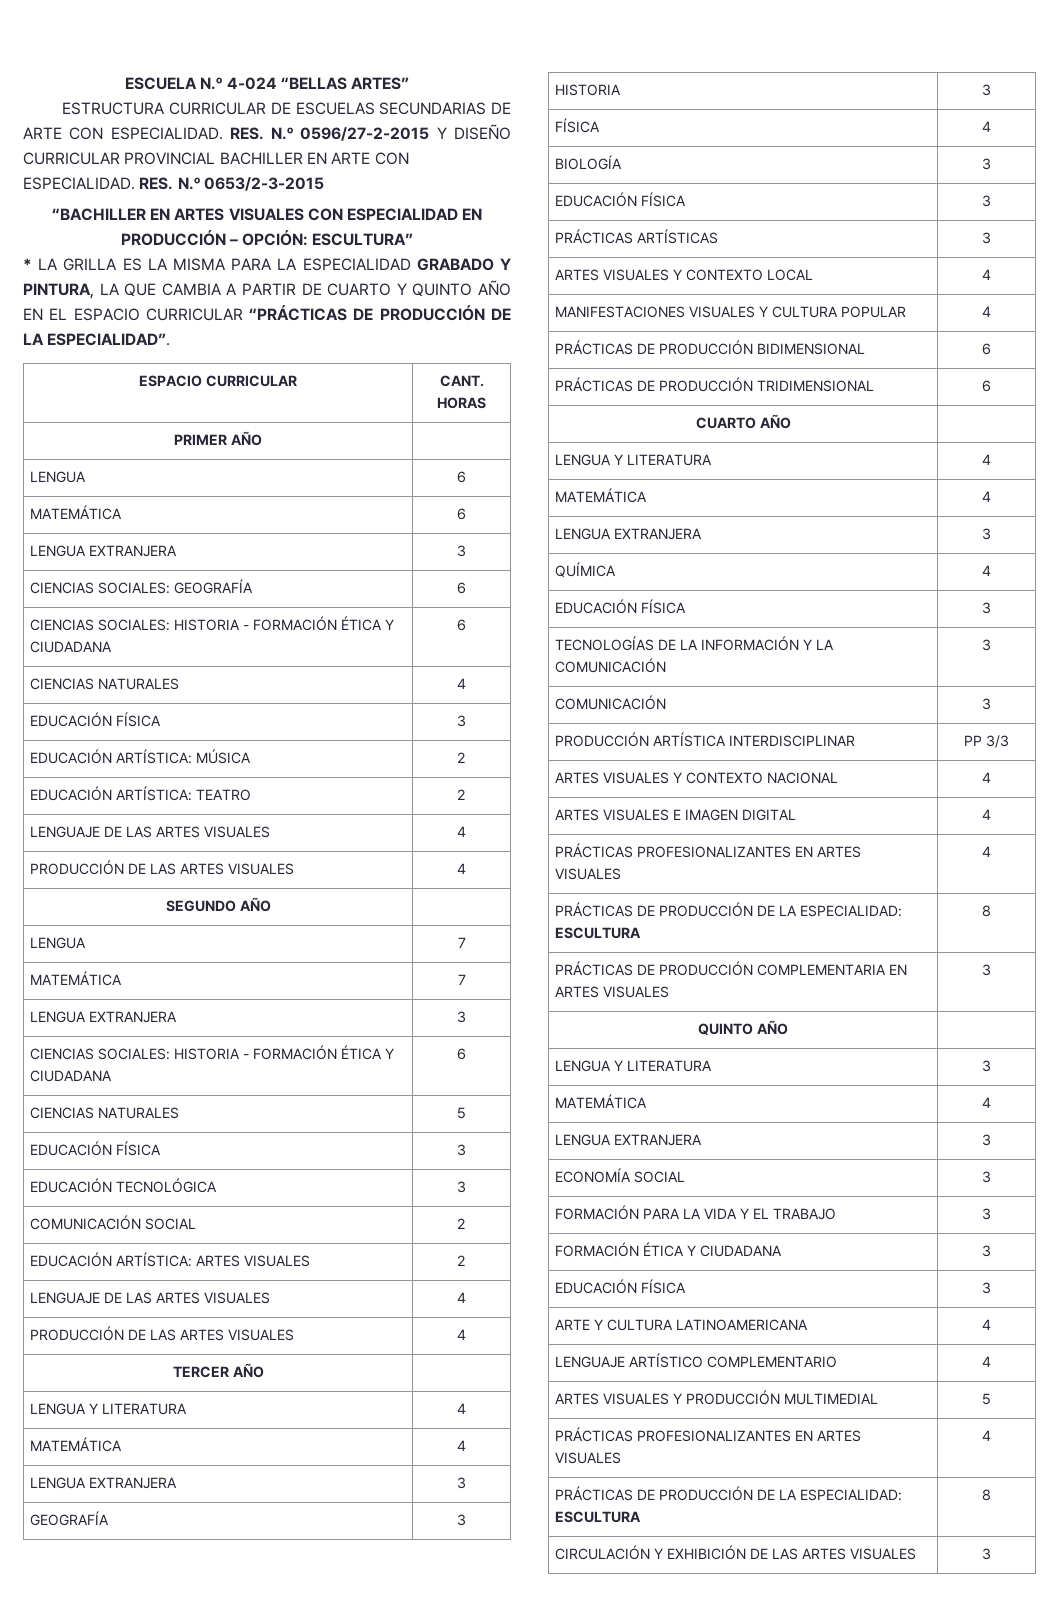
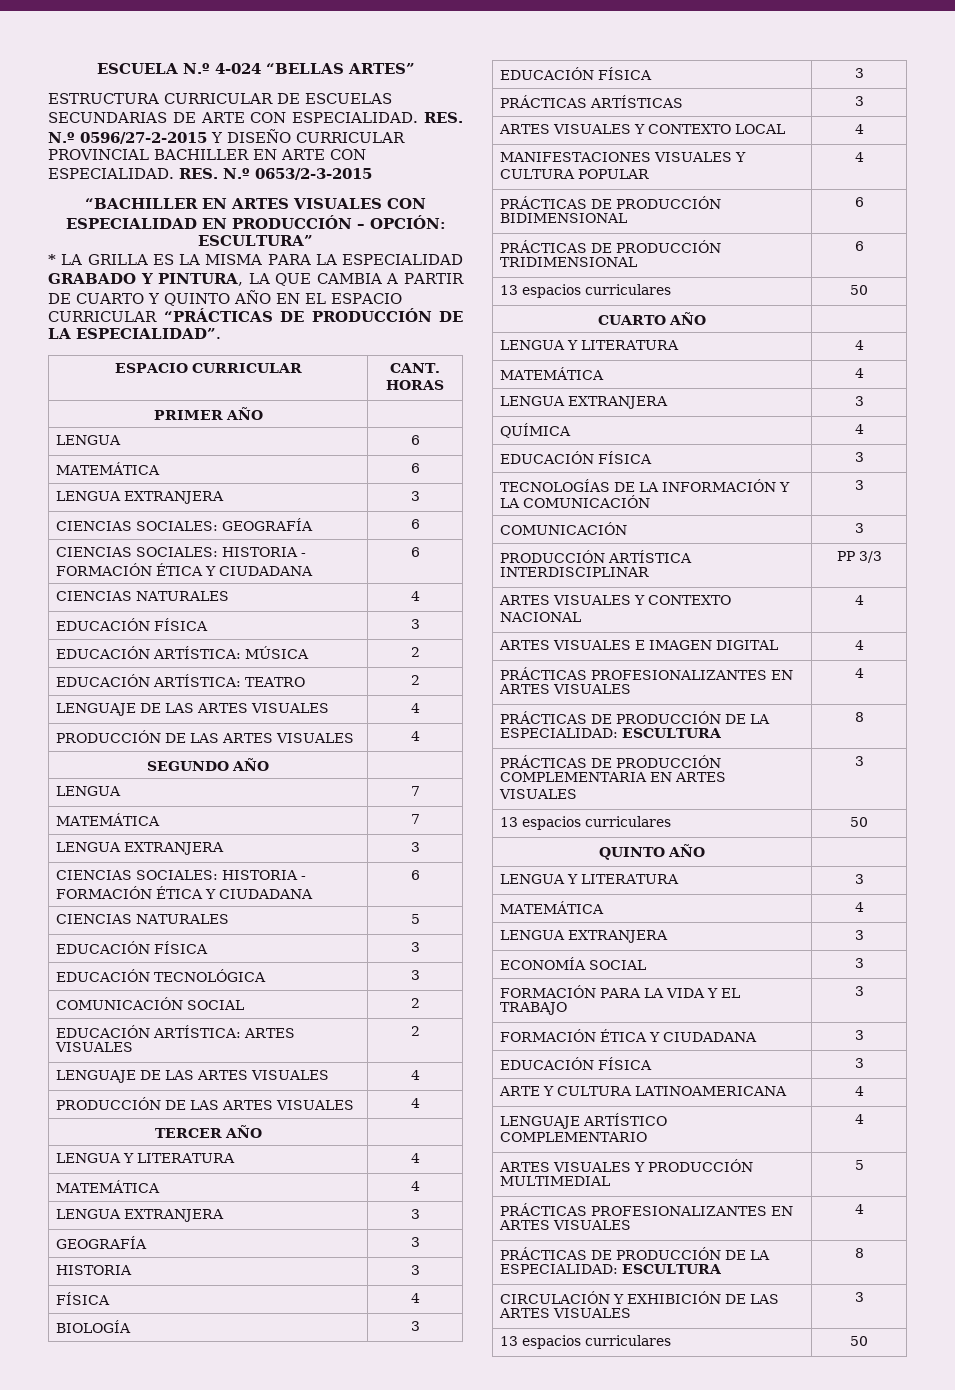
(991, 386) none -> [499,284,671,298] [850,285,868,295] // 13 espacios curriculares | 50
(991, 970) none -> [499,816,671,830] [850,817,868,827] // 13 espacios curriculares | 50
(991, 1554) none -> [499,1335,671,1349] [850,1336,868,1346] // 13 espacios curriculares | 50

